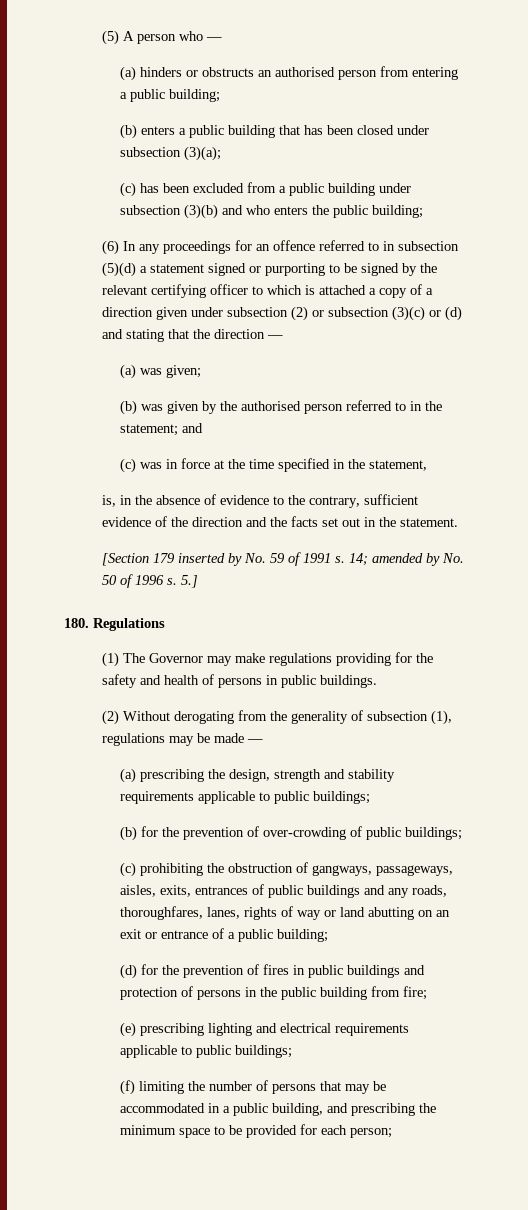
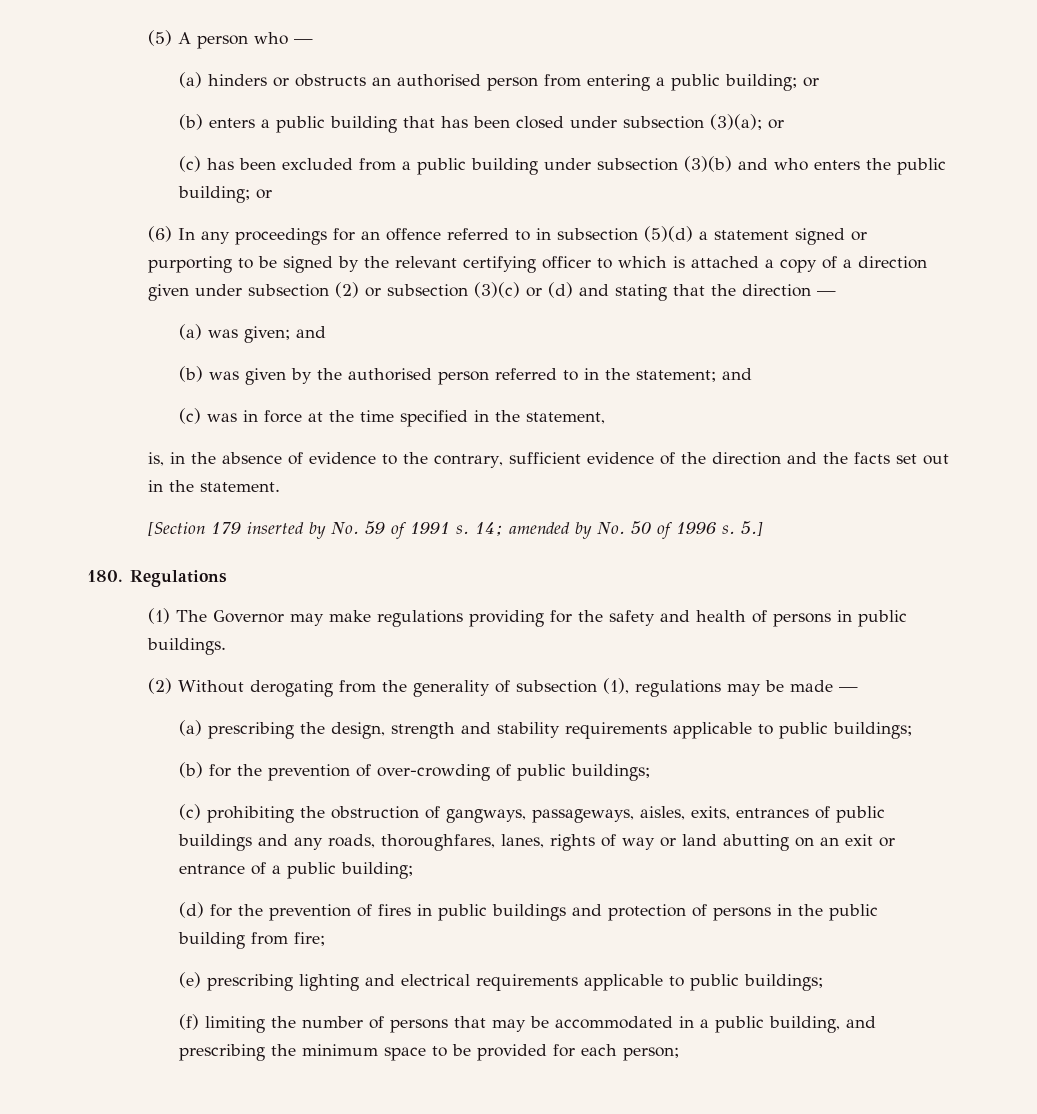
(221, 95) none -> [803,77,820,87] or
(222, 153) none -> [768,119,785,129] or
(424, 211) none -> [256,189,273,199] or
(202, 371) none -> [296,326,327,338] and

